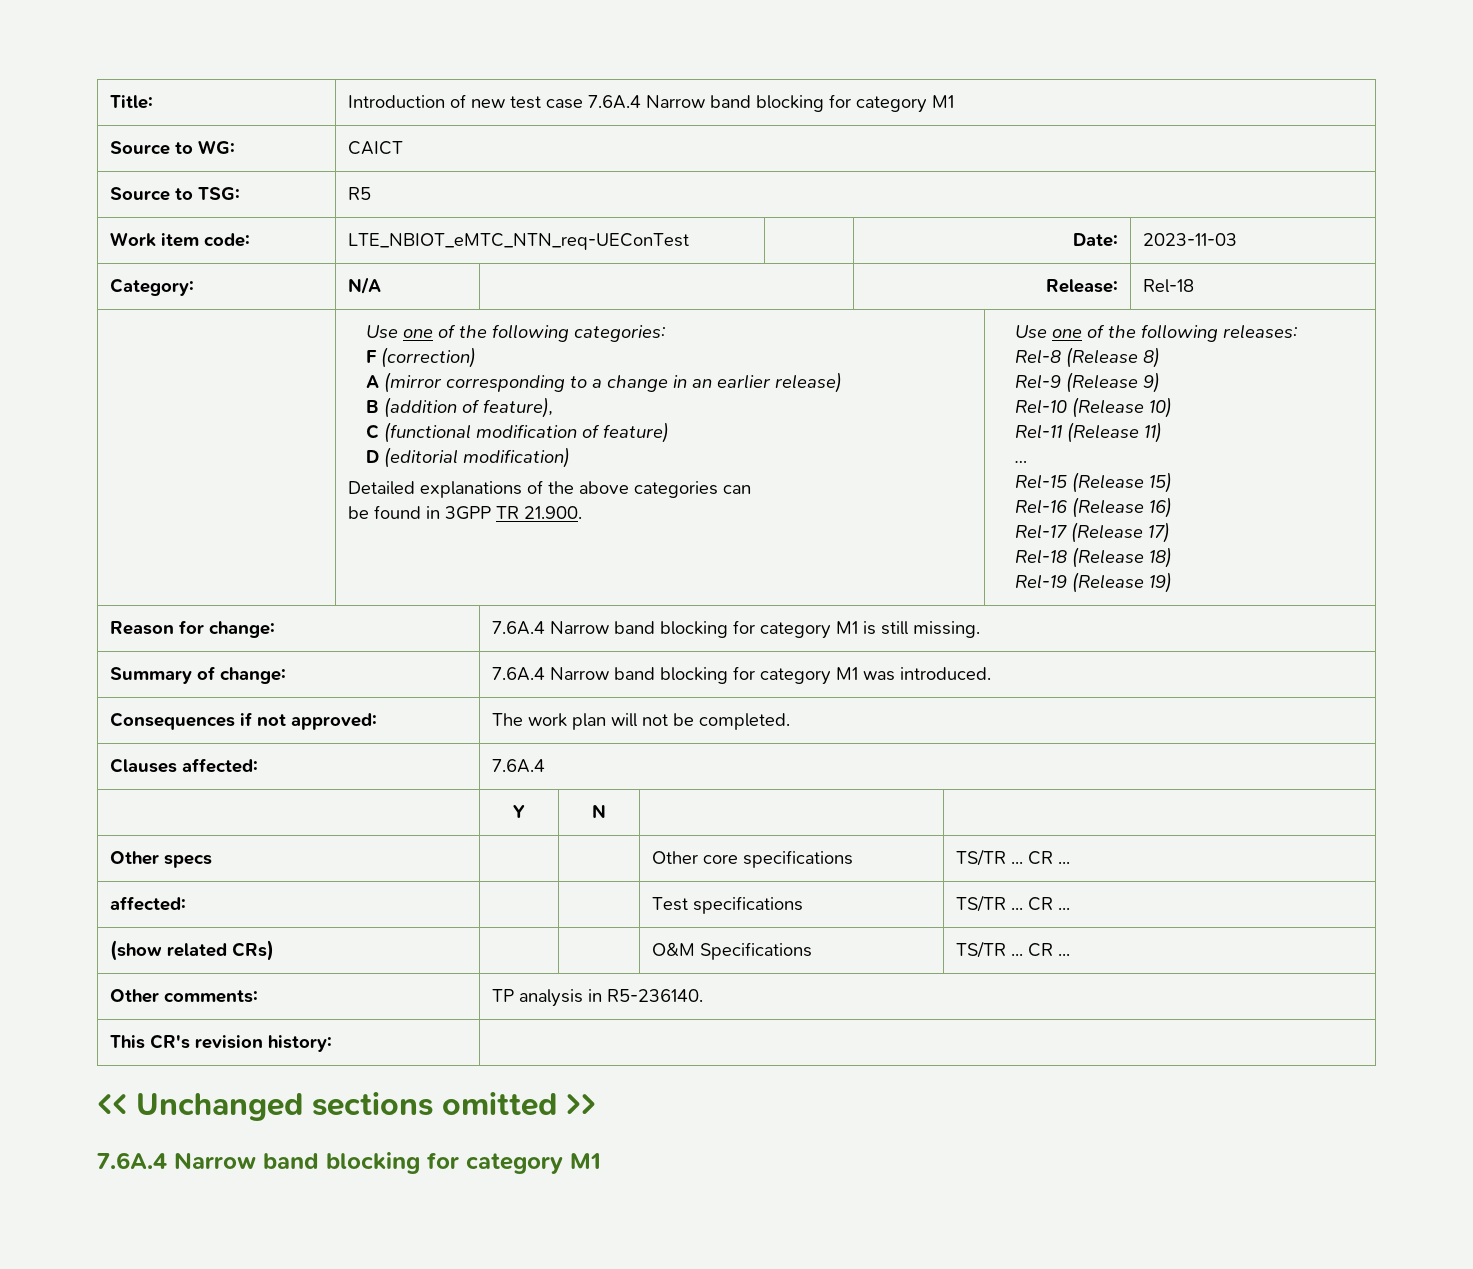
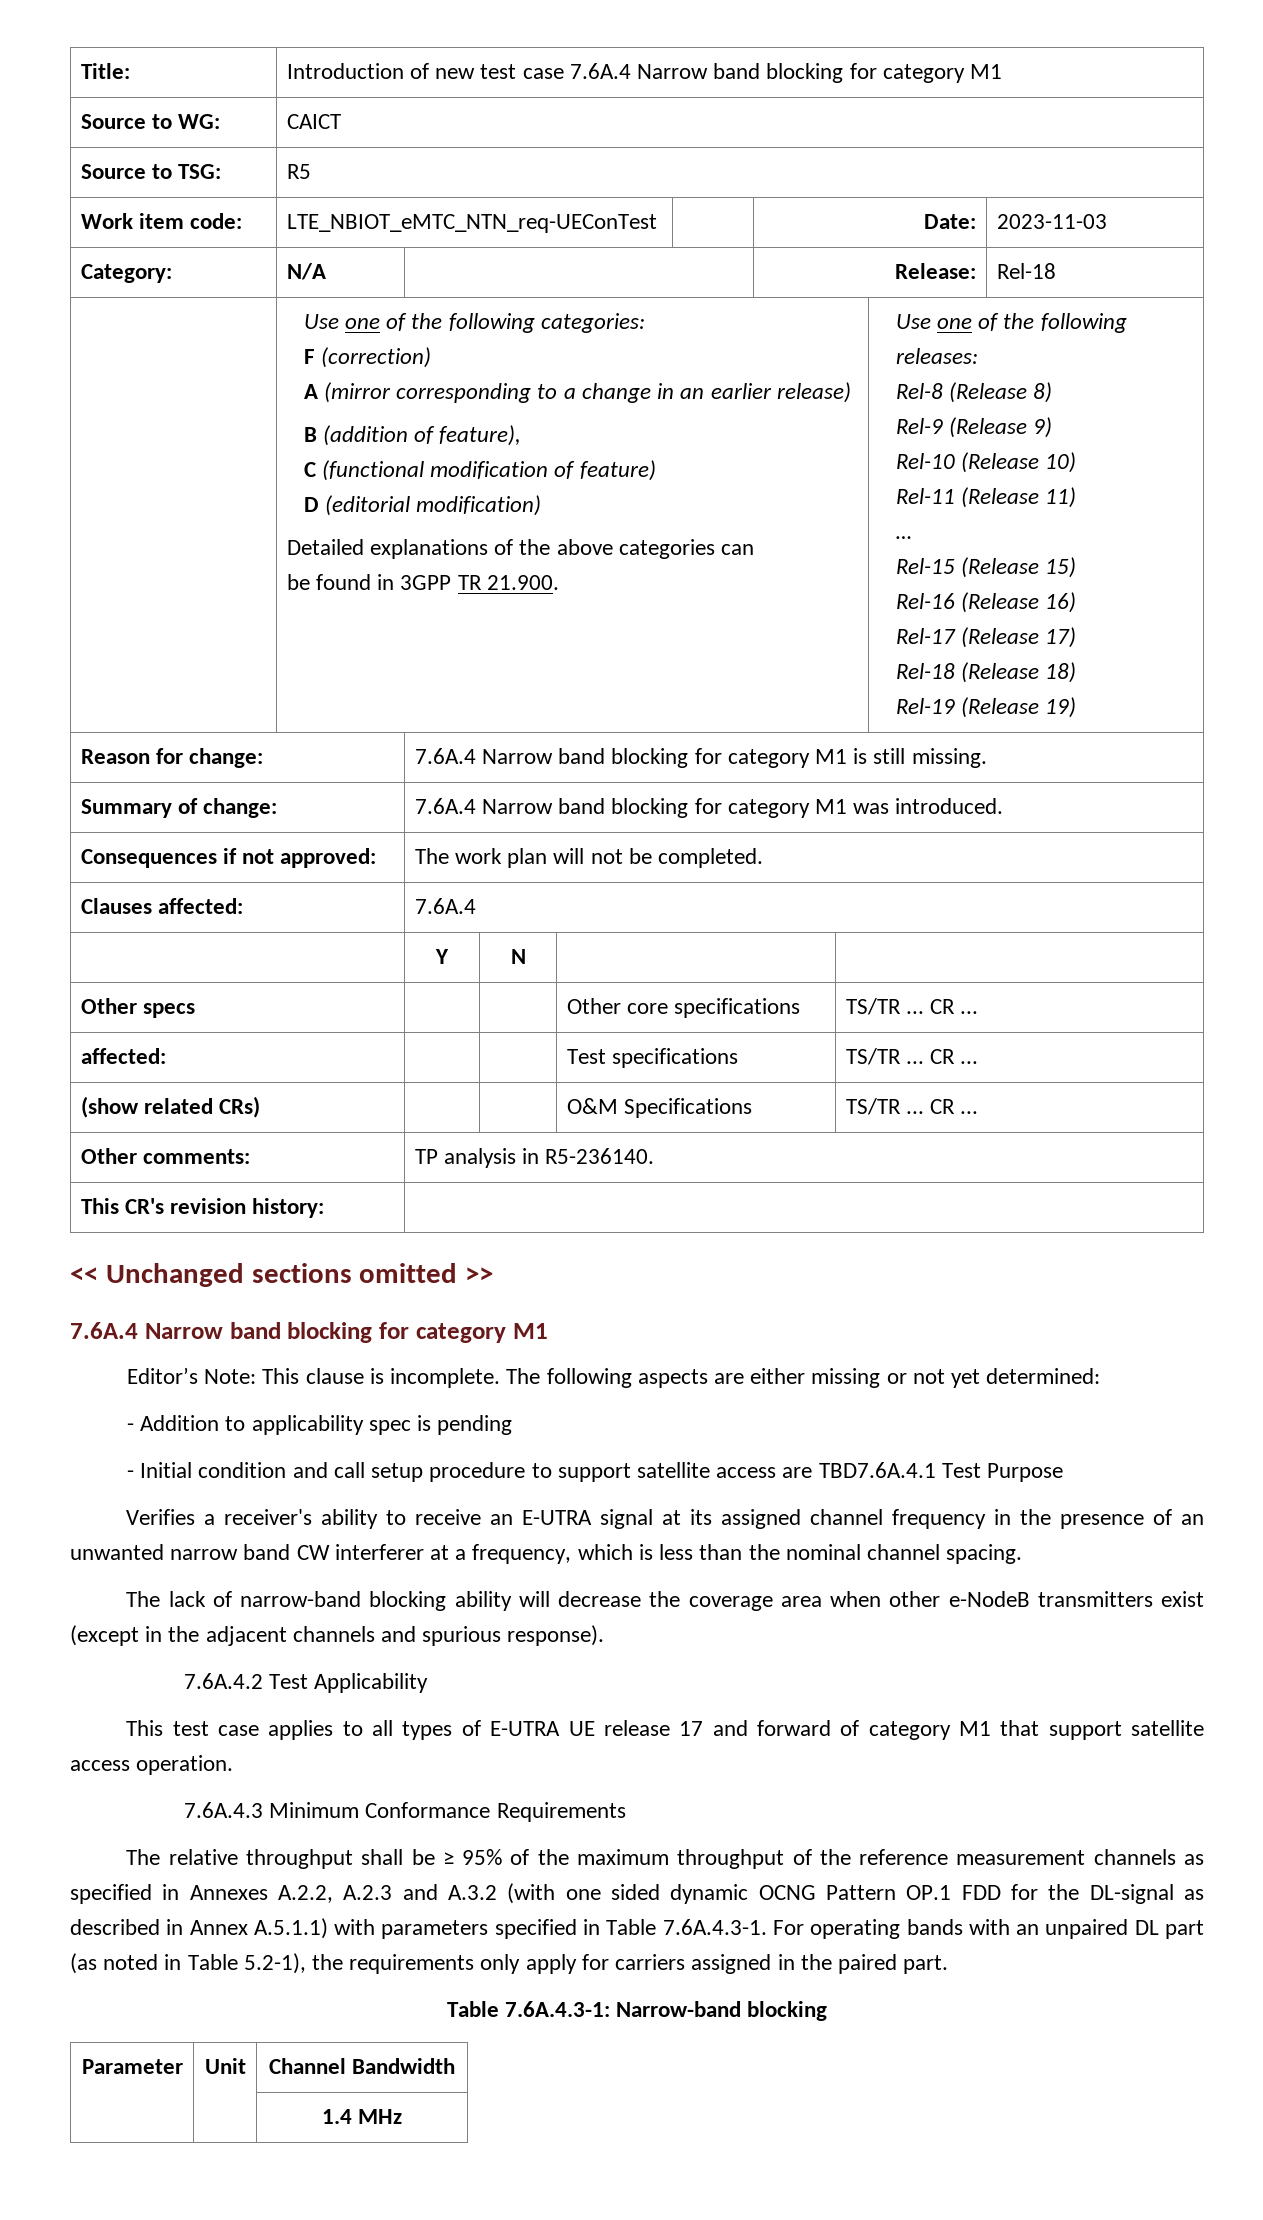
(601, 1161) none -> [127,1367,1101,1388] [127,1415,513,1435] [127,1462,1063,1482] [126,1509,1204,1529] [70,1544,1023,1564] [126,1591,1204,1611] [70,1625,605,1646] [184,1673,429,1693] [126,1720,1204,1740] [70,1755,234,1775] [184,1802,626,1822] [126,1849,1204,1869] [70,1883,1205,1904] [70,1918,1204,1939] [70,1953,949,1974] [446,2001,828,2021] [81,2059,183,2074] [204,2058,246,2074] [268,2058,456,2074] [321,2109,403,2124] // Editor’s Note: This clause is incomplete. The following aspects are either missing or not yet determined: // - Addition to applicability spec is pending // - Initial condition and call setup procedure to support satellite access are TBD7.6A.4.1 Test Purpose // Verifies a receiver's ability to receive an E-UTRA signal at its assigned channel frequency in the presence of an unwanted narrow band CW interferer at a frequency, which is less than the nominal channel spacing. // The lack of narrow-band blocking ability will decrease the coverage area when other e-NodeB transmitters exist (except in the adjacent channels and spurious response). // 7.6A.4.2 Test Applicability // This test case applies to all types of E-UTRA UE release 17 and forward of category M1 that support satellite access operation. // 7.6A.4.3 Minimum Conformance Requirements // The relative throughput shall be ≥ 95% of the maximum throughput of the reference measurement channels as specified in Annexes A.2.2, A.2.3 and A.3.2 (with one sided dynamic OCNG Pattern OP.1 FDD for the DL-signal as described in Annex A.5.1.1) with parameters specified in Table 7.6A.4.3-1. For operating bands with an unpaired DL part (as noted in Table 5.2-1), the requirements only apply for carriers assigned in the paired part. // Table 7.6A.4.3-1: Narrow-band blocking // Parameter | Unit | Channel Bandwidth // | | 1.4 MHz

